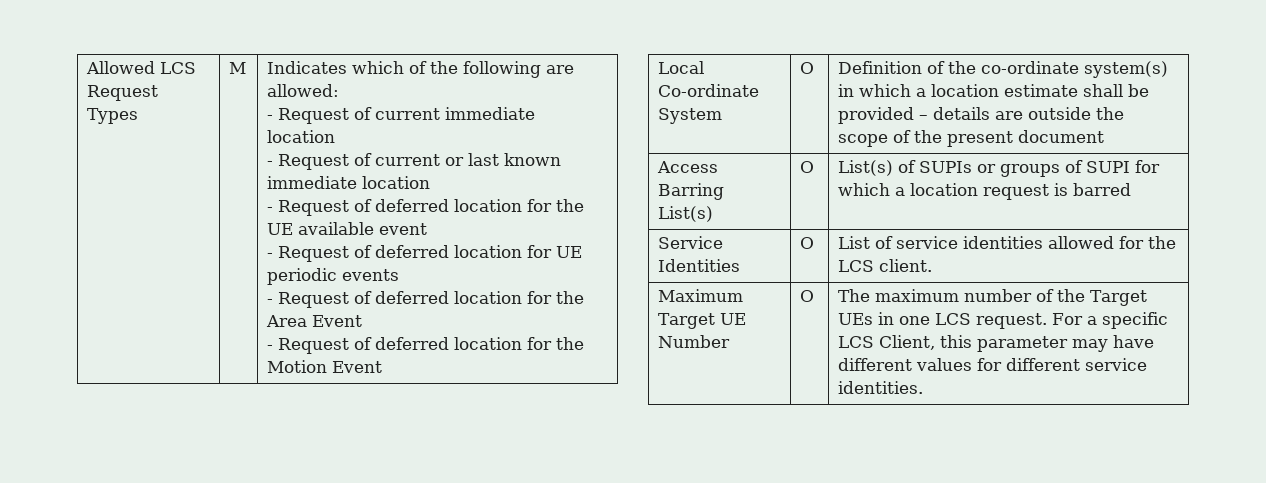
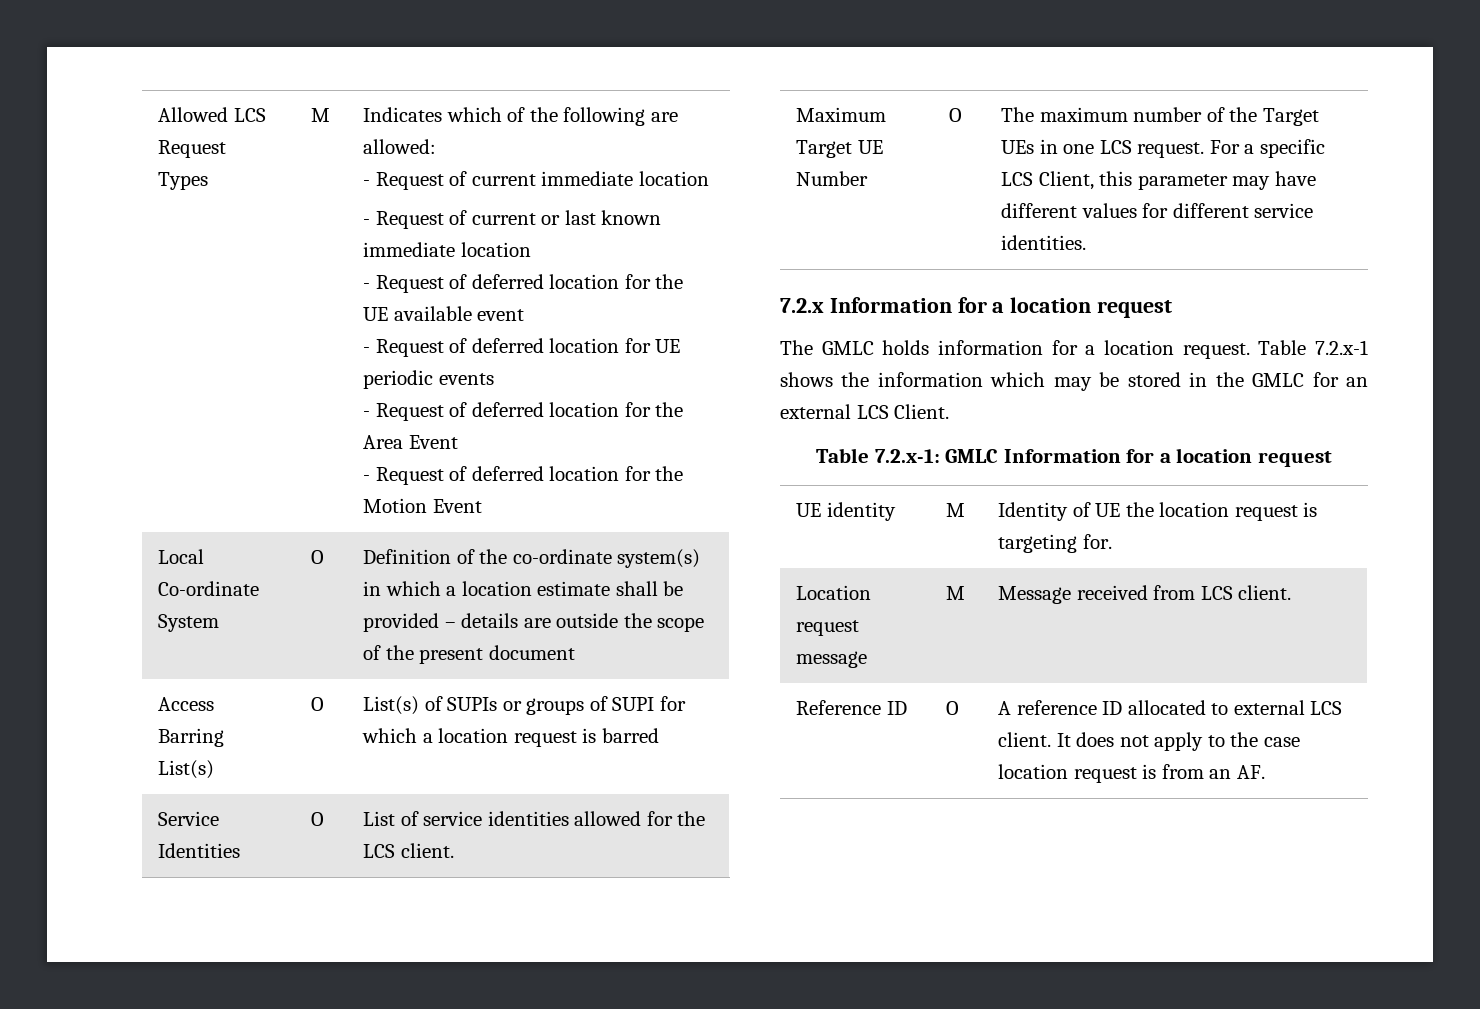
(924, 387) none -> [780,297,1173,318] [780,340,1368,359] [780,372,1368,391] [780,404,950,419] [816,448,1332,467] [796,502,896,521] [946,503,966,517] [998,502,1318,521] [998,534,1112,553] [796,585,872,600] [796,620,860,636] [796,651,868,668] [946,586,966,600] [998,585,1292,604] [796,700,907,715] [946,701,960,715] [998,700,1343,715] [998,732,1300,751] [998,764,1265,783] // 7.2.x Information for a location request // The GMLC holds information for a location request. Table 7.2.x-1 shows the information which may be stored in the GMLC for an external LCS Client. // Table 7.2.x-1: GMLC Information for a location request // UE identity | M | Identity of UE the location request is targeting for. // Location request message | M | Message received from LCS client. // Reference ID | O | A reference ID allocated to external LCS client. It does not apply to the case location request is from an AF.

